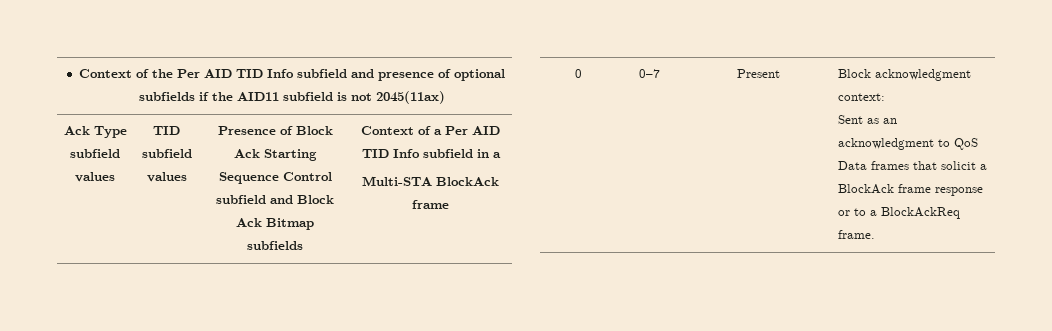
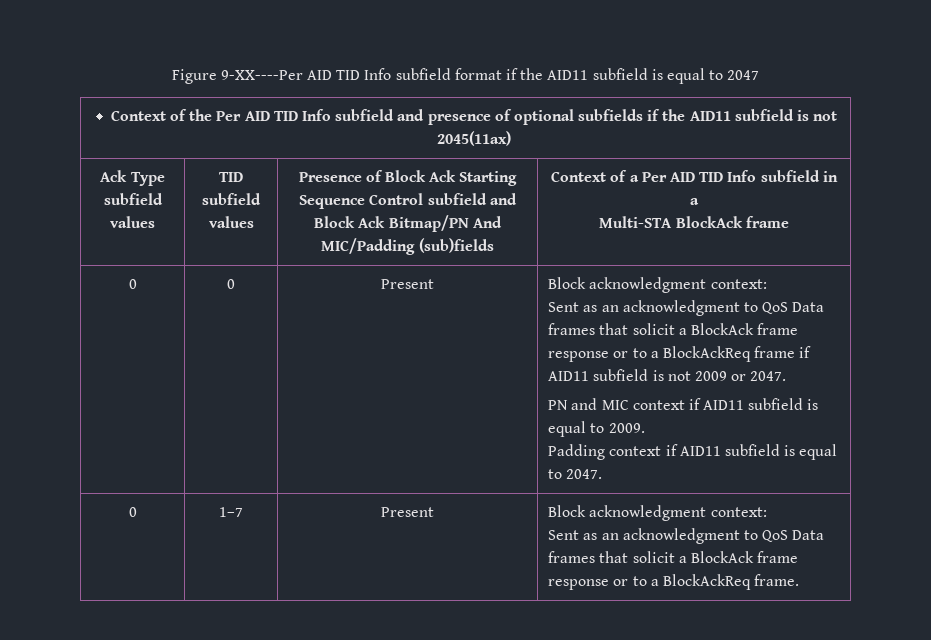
(78, 73) none -> [171,68,760,84] Figure 9-XX----Per AID TID Info subfield format if the AID11 subfield is equal to 2047 //
[266,218,314,230] [247,241,303,250] Bitmap subfields -> [388,215,502,232] [321,238,494,255] Bitmap/PN And MIC/Padding (sub)fields
[639,69,660,78] 0–7 -> [226,279,235,289] [381,279,434,289] [548,277,767,293] [548,300,825,316] [548,323,799,335] [548,346,812,362] [548,369,787,381] [548,398,819,410] [548,421,645,437] [548,444,838,460] [548,469,603,479] [128,507,137,517] [219,507,243,517] 0 | Present | Block acknowledgment context: // Sent as an acknowledgment to QoS Data frames that solicit a BlockAck frame response or to a BlockAckReq frame if AID11 subfield is not 2009 or 2047. // PN and MIC context if AID11 subfield is equal to 2009. // Padding context if AID11 subfield is equal to 2047. // 0 | 1–7

